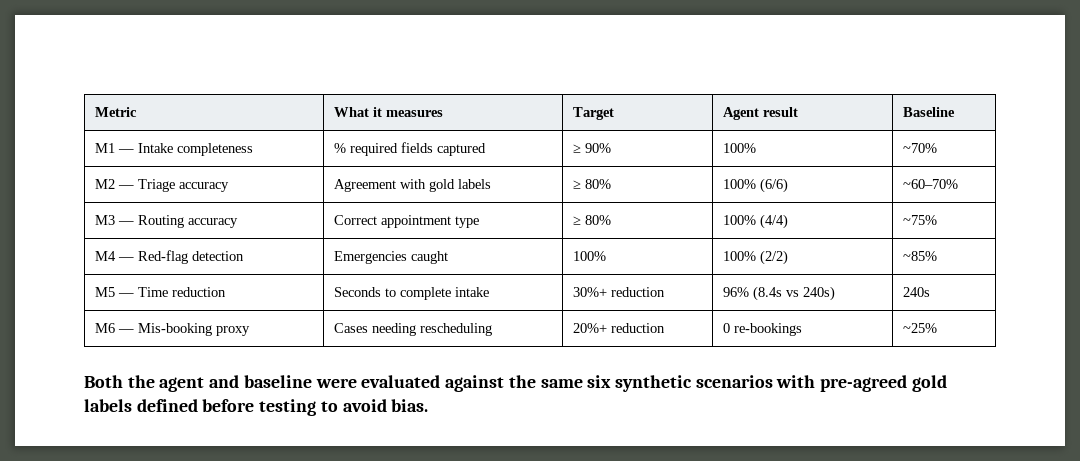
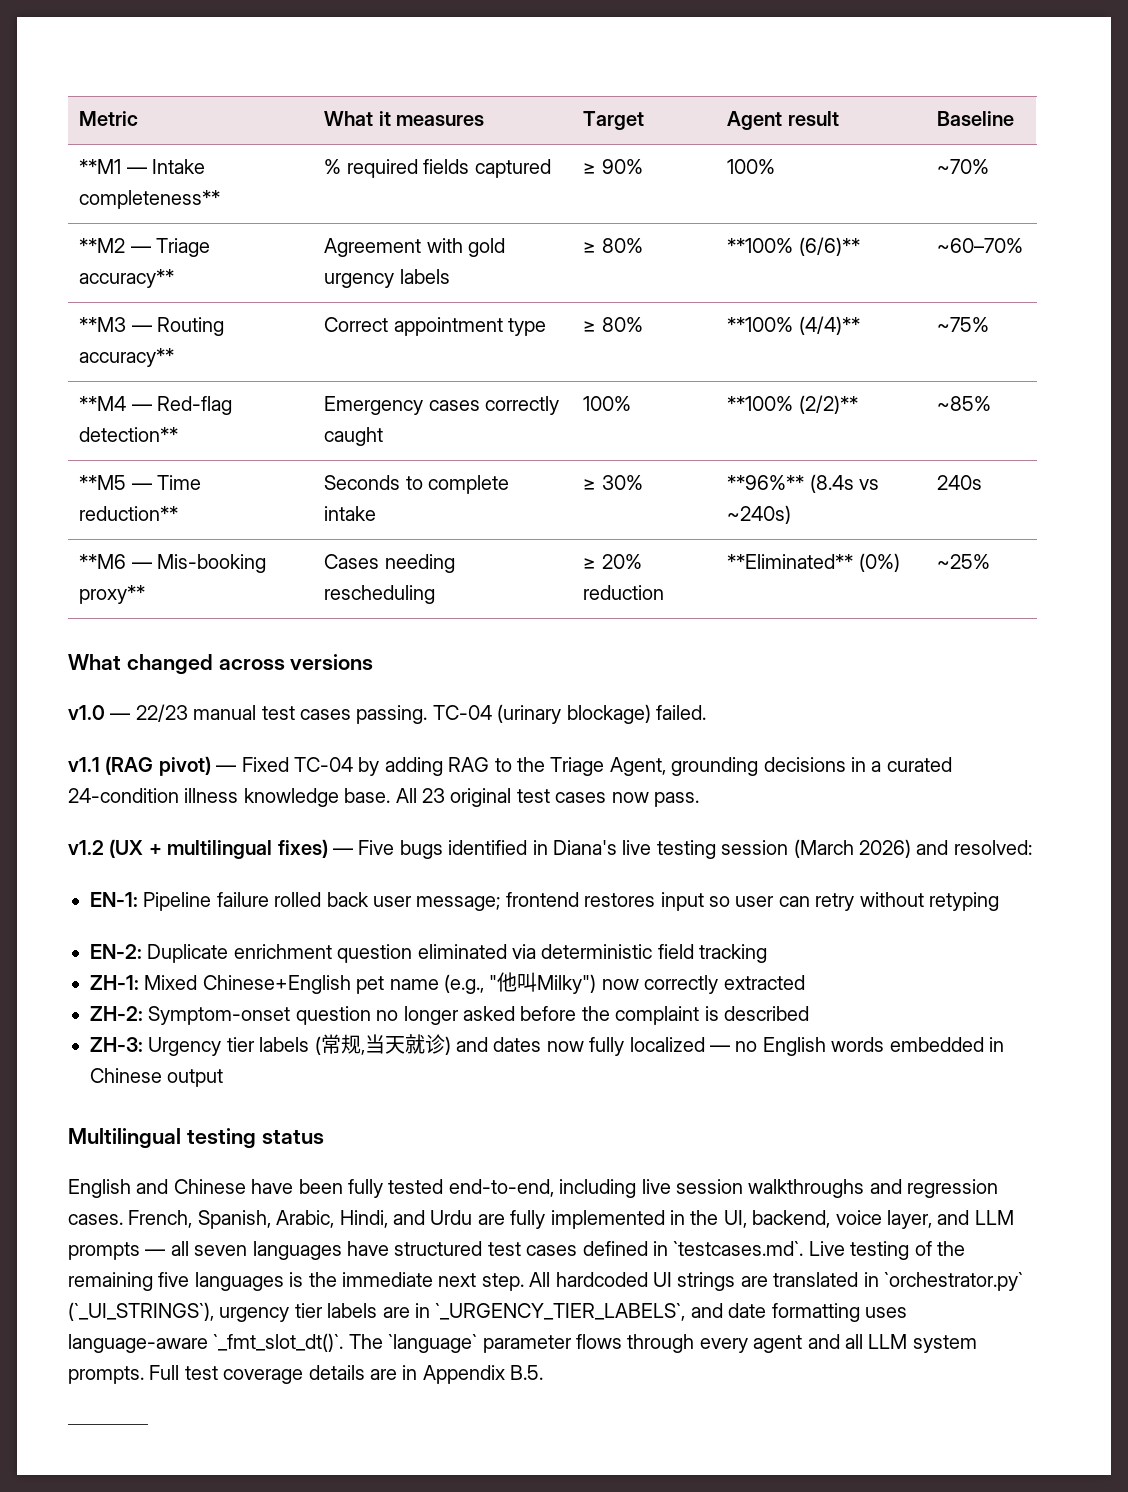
[95,143,116,153] M1 -> [79,159,122,174] **M1
[177,143,254,156] completeness -> [79,190,221,209] completeness**
[95,179,116,189] M2 -> [79,238,126,253] **M2
[179,182,230,192] accuracy -> [79,269,175,288] accuracy**
(456, 185) none -> [324,273,395,288] urgency
[723,178,789,193] 100% (6/6) -> [727,237,860,256] **100% (6/6)**
[95,215,116,225] M3 -> [79,317,127,332] **M3
[188,218,239,228] accuracy -> [79,348,175,367] accuracy**
[723,214,789,229] 100% (4/4) -> [727,316,860,335] **100% (4/4)**
[95,251,117,261] M4 -> [79,396,127,411] **M4
[192,251,245,261] [334,251,408,264] detection | Emergencies -> [79,427,179,442] [324,396,560,415] detection** | Emergency cases correctly
[723,250,789,265] 100% (2/2) -> [727,395,858,414] **100% (2/2)**
[95,287,116,297] M5 -> [79,475,127,490] **M5
[172,287,227,297] reduction -> [79,506,179,521] reduction**
[573,287,666,297] [723,287,750,297] 30%+ reduction | 96% -> [583,475,643,490] [727,475,805,490] ≥ 30% | **96%**
[803,286,836,301] 240s) -> [727,505,792,524] ~240s)
[95,323,116,333] M6 -> [79,554,127,569] **M6
[216,326,251,336] proxy -> [79,585,146,604] proxy**
[573,323,666,333] [723,323,803,336] 20%+ reduction | 0 re-bookings -> [583,554,642,569] [583,585,665,600] [727,553,900,572] ≥ 20% reduction | **Eliminated** (0%)
[84,375,947,392] [84,399,429,416] Both the agent and baseline were evaluated against the same six synthetic scenarios with pre-agreed gold labels defined before testing to avoid bias. -> [68,654,374,675] [68,704,706,724] [68,756,952,776] [68,788,699,807] [68,839,1032,859] [90,892,999,911] [90,944,768,963] [90,972,805,994] [90,1006,809,1025] [90,1034,1004,1056] [90,1068,224,1087] [68,1128,324,1149] [68,1179,999,1198] [68,1210,1014,1229] [68,1241,965,1260] [68,1272,1023,1291] [68,1302,907,1322] [68,1333,977,1353] [68,1365,544,1384] [68,1424,148,1432] What changed across versions // v1.0 — 22/23 manual test cases passing. TC-04 (urinary blockage) failed. // v1.1 (RAG pivot) — Fixed TC-04 by adding RAG to the Triage Agent, grounding decisions in a curated 24-condition illness knowledge base. All 23 original test cases now pass. // v1.2 (UX + multilingual fixes) — Five bugs identified in Diana's live testing session (March 2026) and resolved: // EN-1: Pipeline failure rolled back user message; frontend restores input so user can retry without retyping // EN-2: Duplicate enrichment question eliminated via deterministic field tracking // ZH-1: Mixed Chinese+English pet name (e.g., "他叫Milky") now correctly extracted // ZH-2: Symptom-onset question no longer asked before the complaint is described // ZH-3: Urgency tier labels (常规,当天就诊) and dates now fully localized — no English words embedded in Chinese output // Multilingual testing status // English and Chinese have been fully tested end-to-end, including live session walkthroughs and regression cases. French, Spanish, Arabic, Hindi, and Urdu are fully implemented in the UI, backend, voice layer, and LLM prompts — all seven languages have structured test cases defined in `testcases.md`. Live testing of the remaining five languages is the immediate next step. All hardcoded UI strings are translated in `orchestrator.py` (`_UI_STRINGS`), urgency tier labels are in `_URGENCY_TIER_LABELS`, and date formatting uses language-aware `_fmt_slot_dt()`. The `language` parameter flows through every agent and all LLM system prompts. Full test coverage details are in Appendix B.5. // ────

